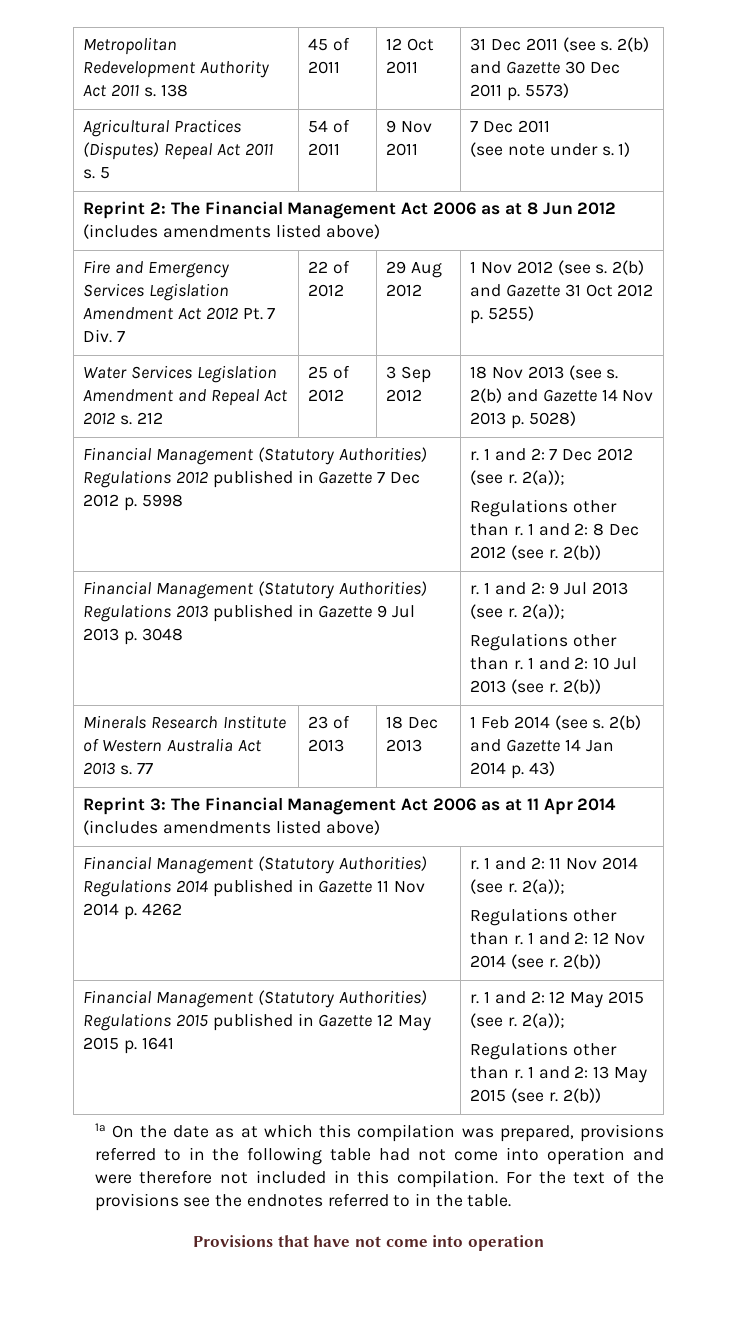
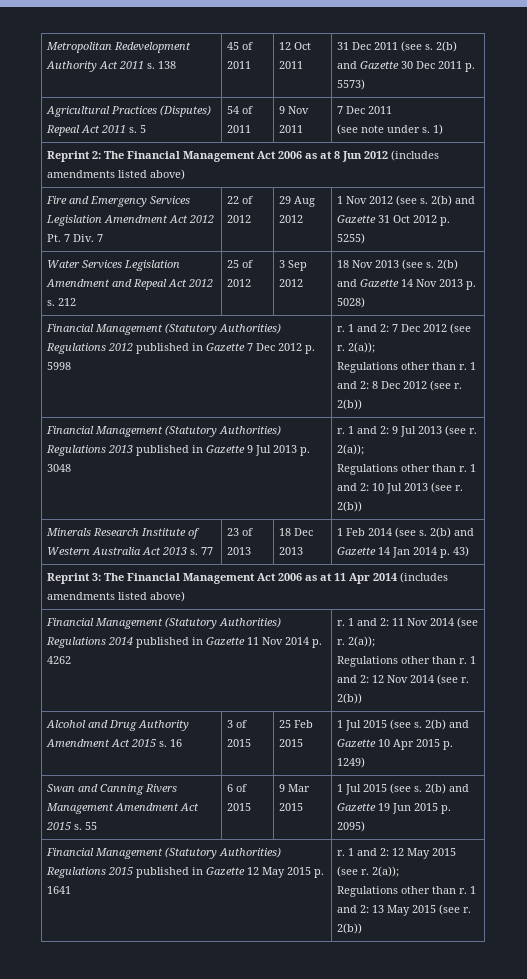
(601, 961) none -> [46,720,190,731] [46,739,183,747] [227,720,248,728] [227,739,252,747] [279,720,314,728] [279,739,304,747] [337,719,470,731] [337,739,454,750] [337,757,366,768] [47,784,178,795] [46,803,200,814] [46,822,98,830] [227,784,248,792] [227,803,252,811] [279,784,311,792] [279,803,304,811] [337,783,470,795] [337,803,452,814] [337,821,366,832] // Alcohol and Drug Authority Amendment Act 2015 s. 16 | 3 of 2015 | 25 Feb 2015 | 1 Jul 2015 (see s. 2(b) and Gazette 10 Apr 2015 p. 1249) // Swan and Canning Rivers Management Amendment Act 2015 s. 55 | 6 of 2015 | 9 Mar 2015 | 1 Jul 2015 (see s. 2(b) and Gazette 19 Jun 2015 p. 2095)
[94,1123,664,1142] [94,1147,664,1165] [94,1170,664,1188] [94,1193,512,1211] [193,1235,544,1251] // 1a On the date as at which this compilation was prepared, provisions referred to in the following table had not come into operation and were therefore not included in this compilation. For the text of the provisions see the endnotes referred to in the table. // Provisions that have not come into operation -> (363, 928) none

